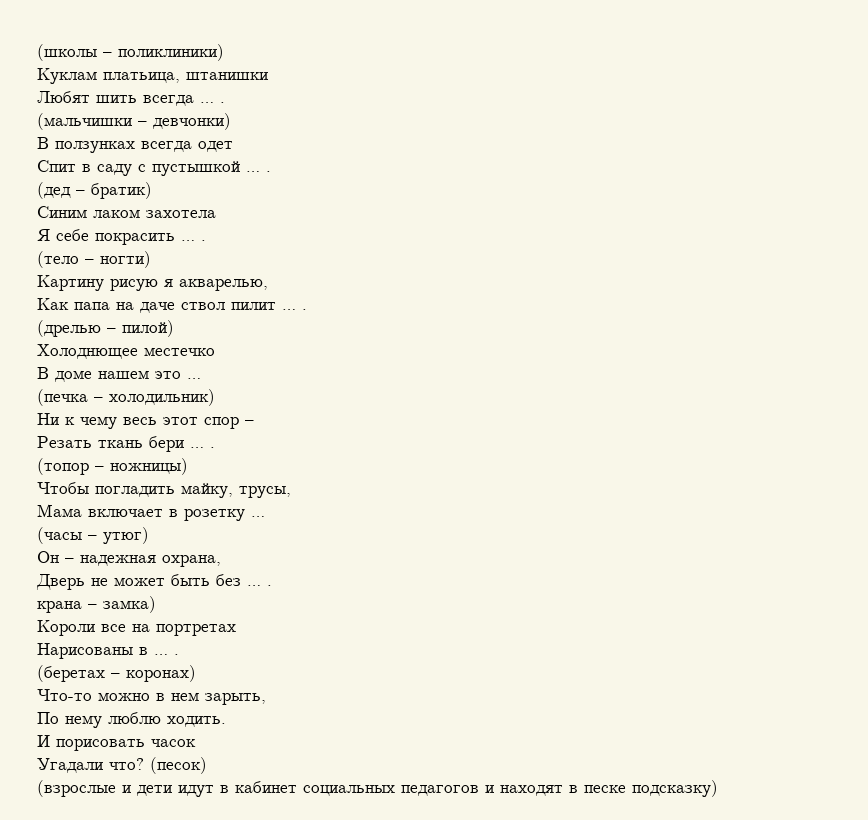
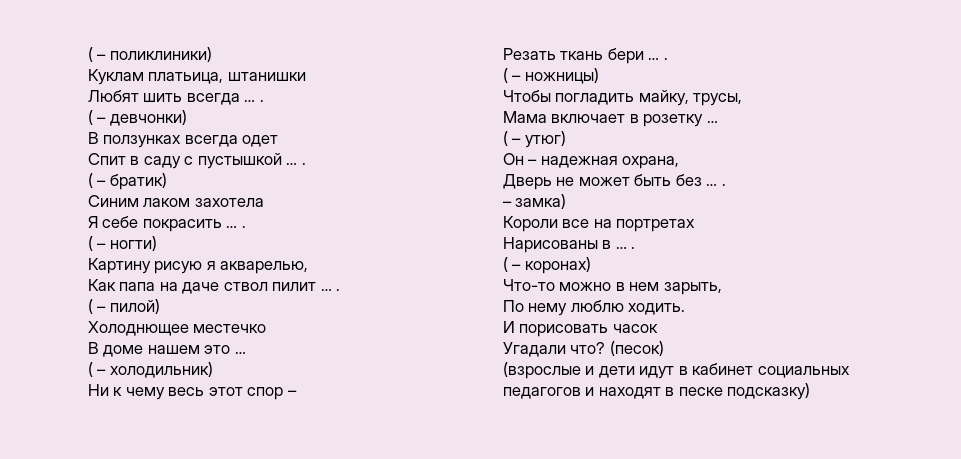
[37,44,97,61] (школы -> [88,47,93,62] (
[37,113,132,130] (мальчишки -> [88,110,93,125] (
[37,182,71,199] (дед -> [88,173,93,188] (
[37,251,79,268] (тело -> [88,236,93,251] (
[37,320,101,337] (дрелью -> [88,299,93,314] (
[37,389,88,406] (печка -> [88,362,93,377] (
[37,458,89,475] (топор -> [503,68,508,83] (
[37,527,82,544] (часы -> [503,131,508,146] (
[37,601,82,613] крана -> (726, 185) none
[37,665,105,682] (беретах -> [503,257,508,272] (

